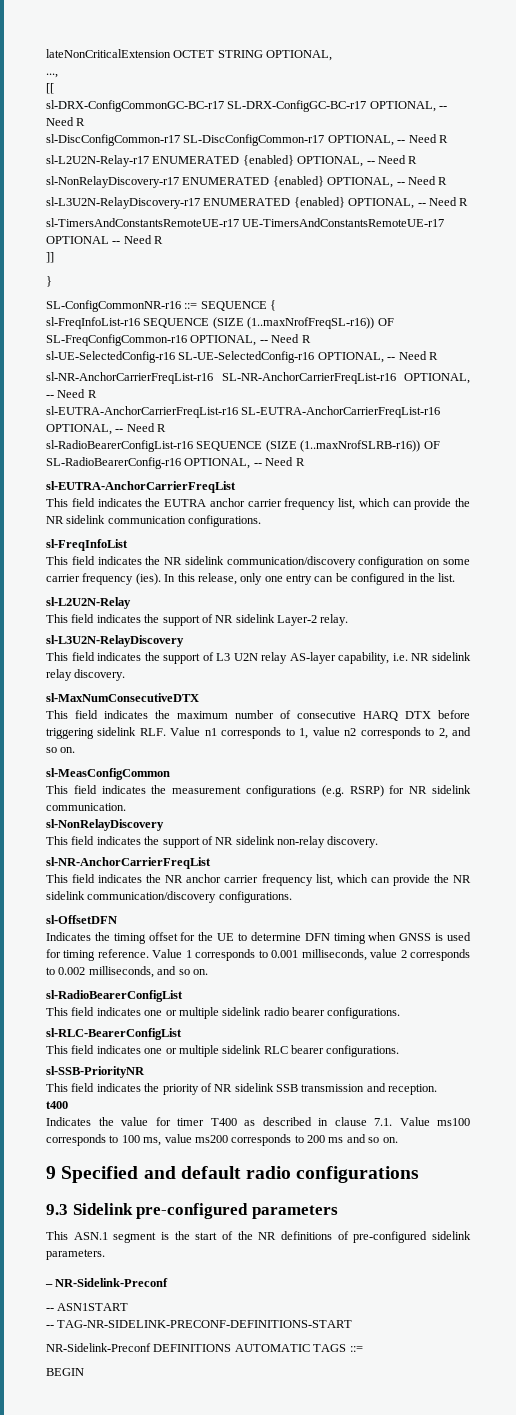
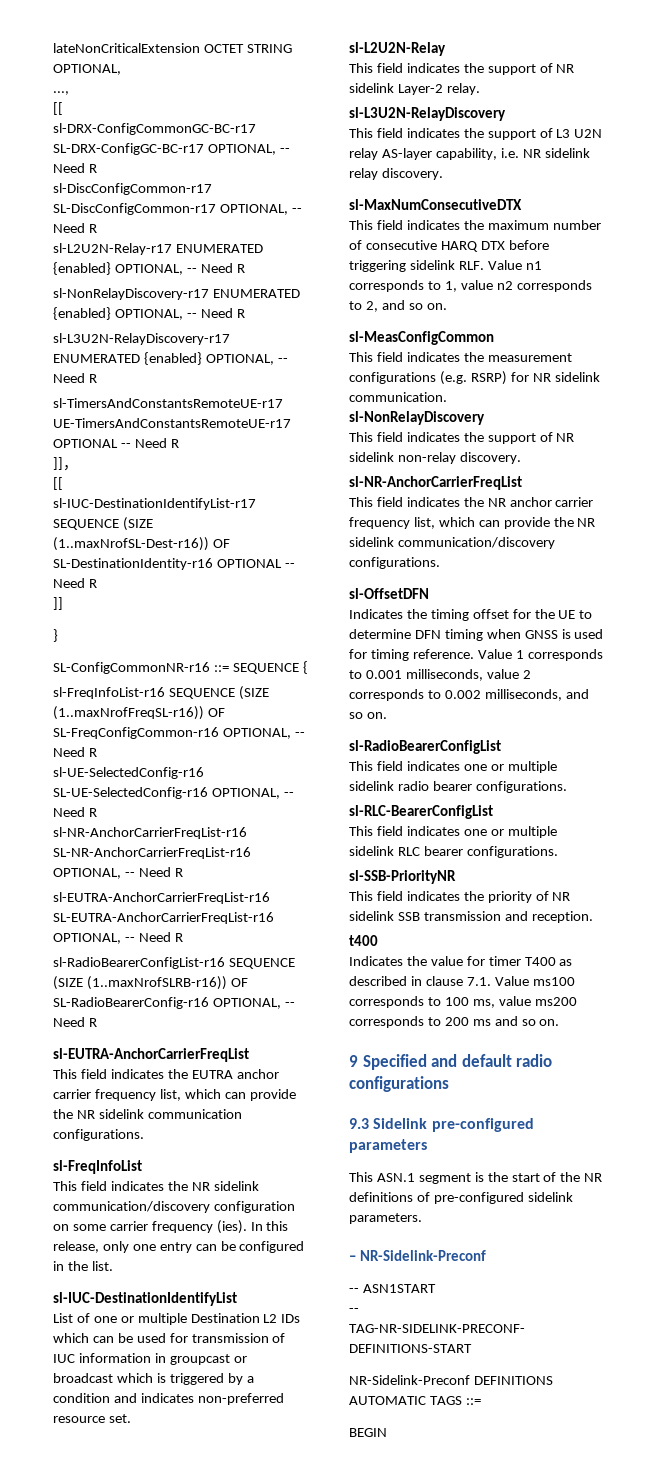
(164, 240) none -> [53,457,78,471] [53,477,63,490] [53,498,256,510] [53,517,153,531] [53,537,230,551] [53,558,295,570] [53,578,97,588] // ]]， // [[ // sl-IUC-DestinationIdentifyList-r17 SEQUENCE (SIZE (1..maxNrofSL-Dest-r16)) OF SL-DestinationIdentity-r16 OPTIONAL -- Need R
(456, 577) none -> [53,1292,237,1306] [53,1313,301,1325] [53,1333,286,1343] [53,1353,247,1365] [53,1373,254,1385] [53,1393,284,1405] [53,1414,131,1423] // sl-IUC-DestinationIdentifyList // List of one or multiple Destination L2 IDs which can be used for transmission of IUC information in groupcast or broadcast which is triggered by a condition and indicates non-preferred resource set.

